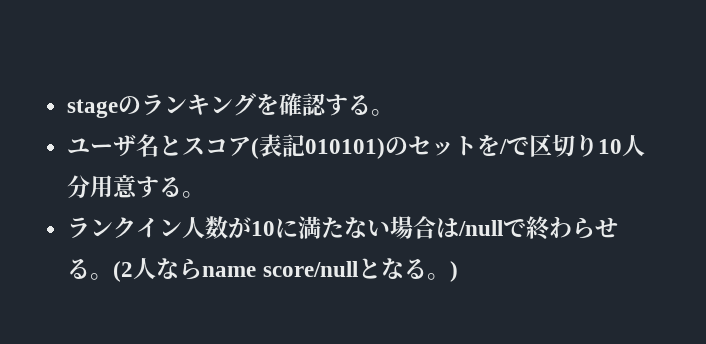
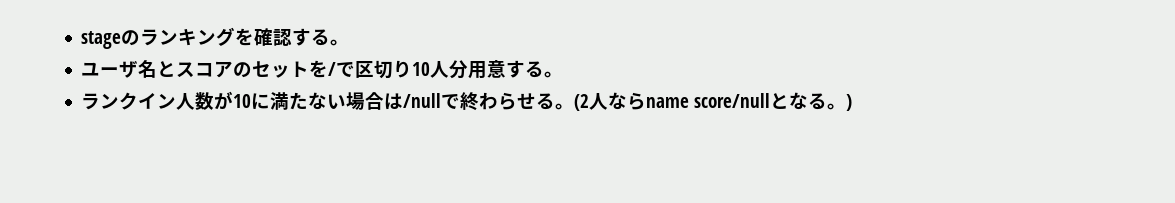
[251,134,386,159] (表記010101) -> (234, 69) none

